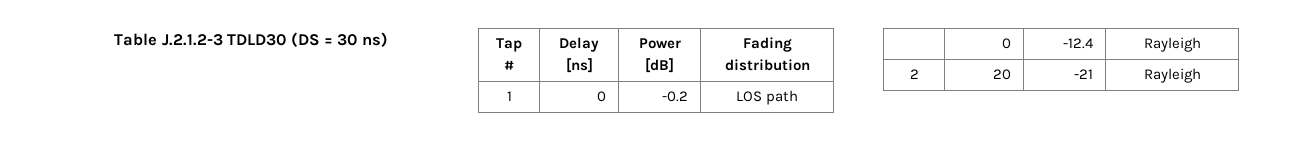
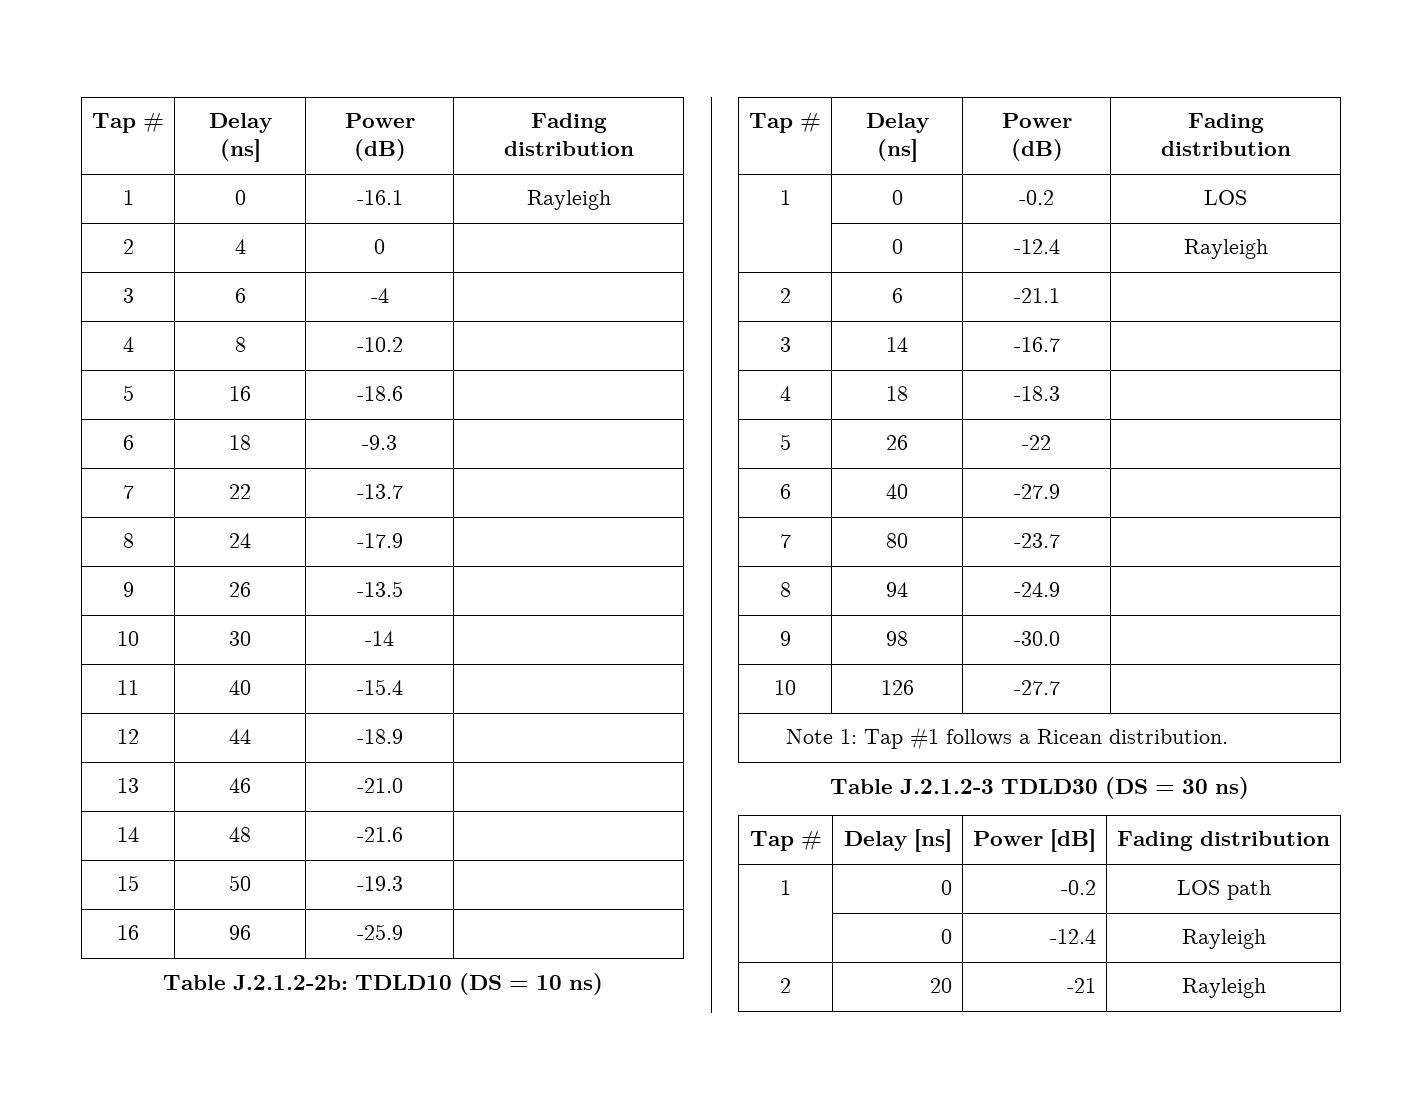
(114, 39) none -> [92,113,164,133] [208,113,272,133] [219,139,261,162] [344,113,415,128] [353,139,406,161] [530,113,607,133] [503,141,634,156] [122,190,134,205] [234,190,246,205] [356,190,403,205] [526,190,611,210] [122,239,134,254] [234,239,246,254] [374,239,385,254] [122,288,134,303] [234,288,246,303] [370,288,389,303] [122,337,134,352] [234,337,246,352] [356,337,403,352] [122,385,134,401] [229,386,251,401] [356,386,403,401] [122,435,134,450] [229,435,251,450] [362,435,397,450] [122,485,134,499] [229,484,251,499] [356,484,403,499] [122,533,134,548] [229,533,251,548] [356,533,403,548] [122,582,134,597] [229,582,251,597] [356,581,403,597] [117,631,139,646] [229,631,251,646] [365,631,394,646] [117,680,139,695] [229,680,251,695] [356,679,403,695] [117,729,139,744] [229,729,251,744] [356,729,403,744] [117,778,139,793] [229,778,251,793] [356,778,403,793] [117,827,139,842] [229,827,251,842] [356,827,403,842] [117,875,139,891] [229,875,251,891] [356,876,403,891] [117,925,139,940] [229,925,251,940] [356,924,403,940] [162,973,603,995] [749,113,821,133] [865,113,929,133] [876,139,918,162] [1001,113,1072,128] [1010,139,1063,161] [1187,113,1264,133] [1160,141,1291,156] [779,190,791,205] [891,190,903,205] [1019,190,1054,205] [1204,190,1247,205] [891,239,903,254] [1013,239,1060,254] [1183,239,1268,259] [779,288,791,303] [891,288,903,303] [1013,288,1060,303] [779,337,791,352] [886,337,908,352] [1013,337,1060,352] [779,386,791,401] [886,386,908,401] [1013,386,1060,401] [779,434,791,450] [886,435,908,450] [1022,435,1051,450] [779,484,791,499] [886,484,908,499] [1013,484,1060,499] [779,534,791,548] [886,533,908,548] [1013,533,1060,548] [779,582,791,597] [886,582,908,597] [1013,582,1060,597] [779,631,791,646] [886,631,908,646] [1013,631,1060,646] [774,680,796,695] [880,680,914,695] [1013,680,1060,695] [785,727,1228,750] Tap # | Delay (ns] | Power (dB) | Fading distribution // 1 | 0 | -16.1 | Rayleigh // 2 | 4 | 0 | // 3 | 6 | -4 | // 4 | 8 | -10.2 | // 5 | 16 | -18.6 | // 6 | 18 | -9.3 | // 7 | 22 | -13.7 | // 8 | 24 | -17.9 | // 9 | 26 | -13.5 | // 10 | 30 | -14 | // 11 | 40 | -15.4 | // 12 | 44 | -18.9 | // 13 | 46 | -21.0 | // 14 | 48 | -21.6 | // 15 | 50 | -19.3 | // 16 | 96 | -25.9 | // Table J.2.1.2-2b: TDLD10 (DS = 10 ns) // Tap # | Delay (ns] | Power (dB) | Fading distribution // 1 | 0 | -0.2 | LOS // | 0 | -12.4 | Rayleigh // 2 | 6 | -21.1 | // 3 | 14 | -16.7 | // 4 | 18 | -18.3 | // 5 | 26 | -22 | // 6 | 40 | -27.9 | // 7 | 80 | -23.7 | // 8 | 94 | -24.9 | // 9 | 98 | -30.0 | // 10 | 126 | -27.7 | // Note 1: Tap #1 follows a Ricean distribution. //

